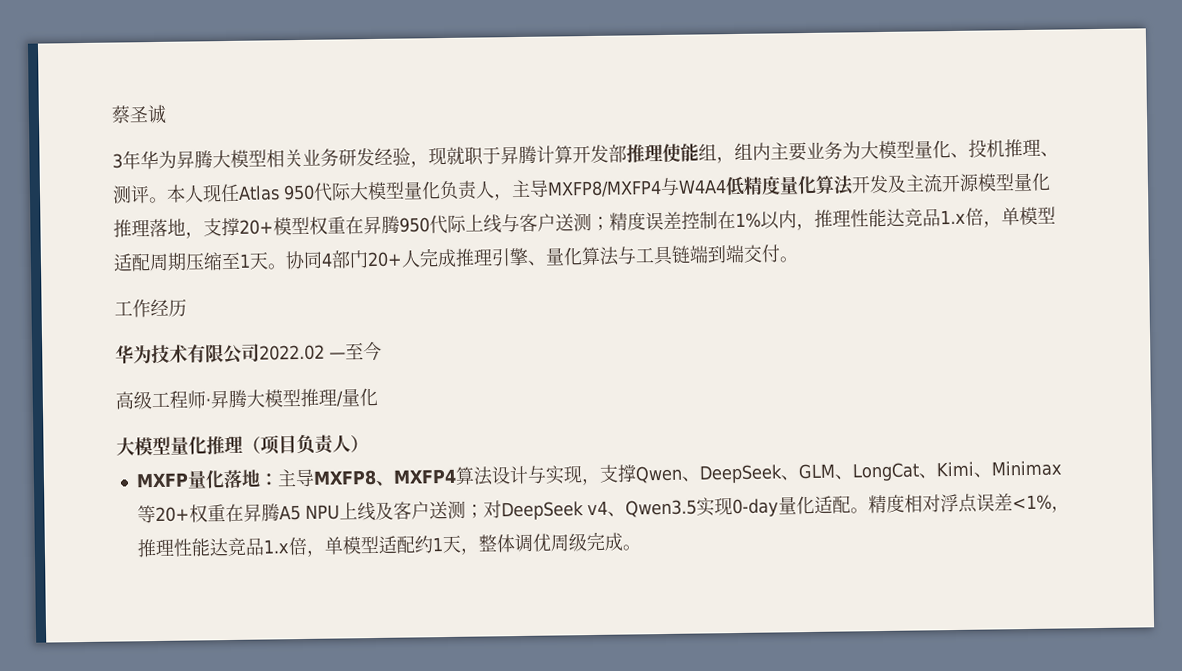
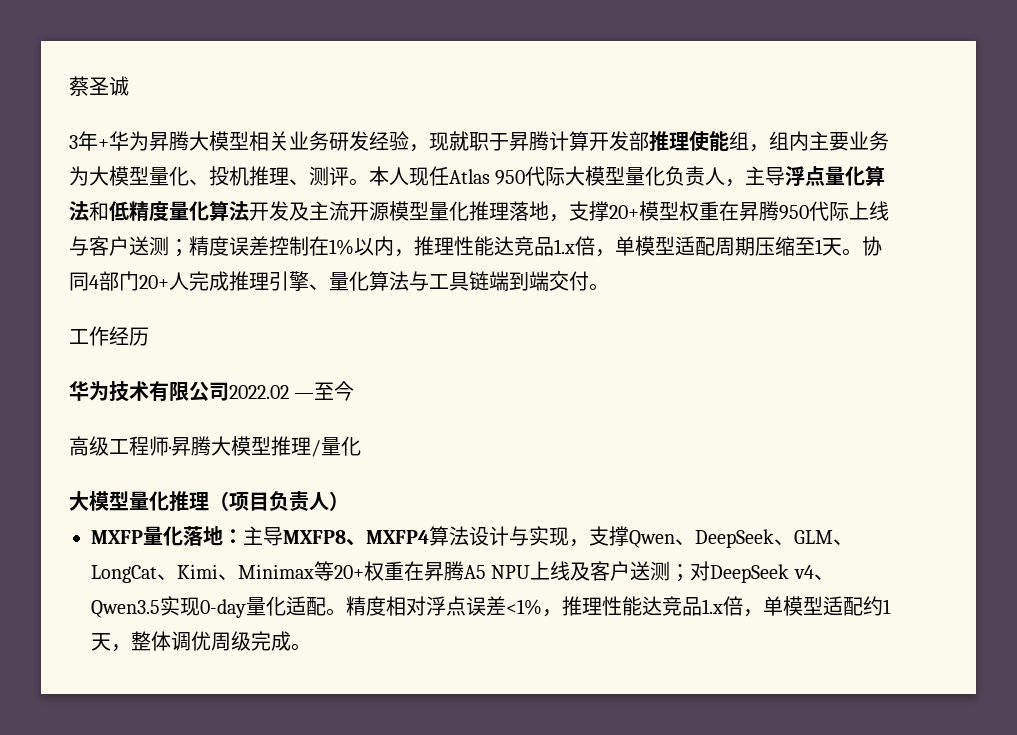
(141, 160) none -> [98,139,109,149] +
[547,177,727,198] MXFP8/MXFP4与W4A4 -> [785,166,886,186] [69,201,109,221] 浮点量化算法和

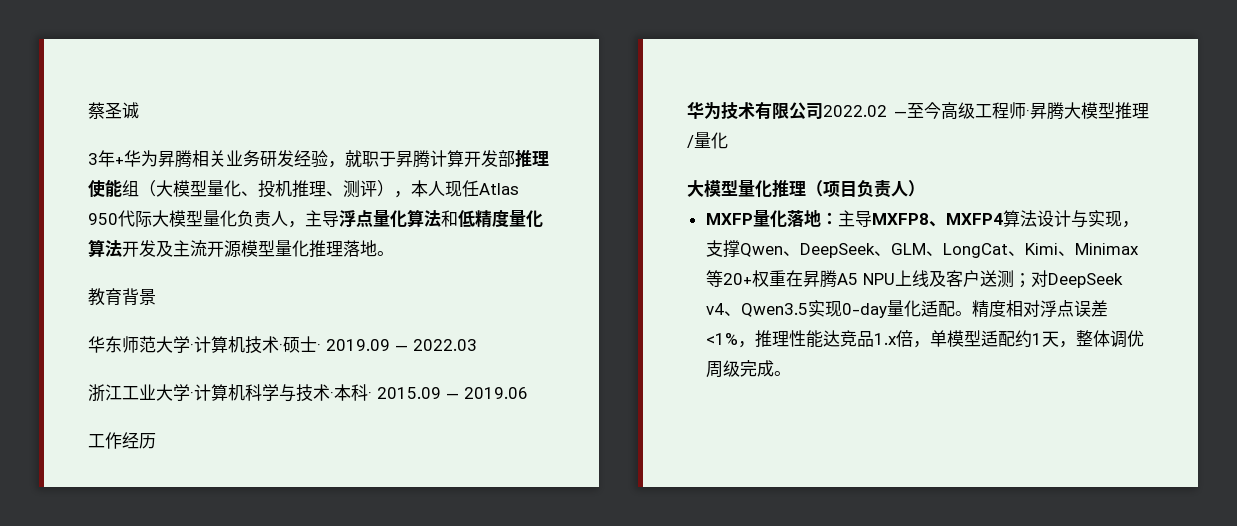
[189,131,249,151] 大模型 -> (192, 159) none
[429,132,449,151] 现 -> (345, 164) none
[749,131,889,152] [69,166,89,186] ，组内主要业务为 -> [139,180,156,197] （
[349,178,369,186] 。 -> [377,180,411,198] ），
[549,201,889,222] [69,236,882,257] [69,271,609,291] ，支撑20+模型权重在昇腾950代际上线与客户送测；精度误差控制在1%以内，推理性能达竞品1.x倍，单模型适配周期压缩至1天。协同4部门20+人完成推理引擎、量化算法与工具链端到端交付。 -> [377,251,394,256] [88,288,156,306] [88,336,477,354] [88,384,528,402] 。 // 教育背景 // 华东师范大学·计算机技术·硕士· 2019.09 — 2022.03 // 浙江工业大学·计算机科学与技术·本科· 2015.09 — 2019.06
(355, 391) // -> (941, 110) none

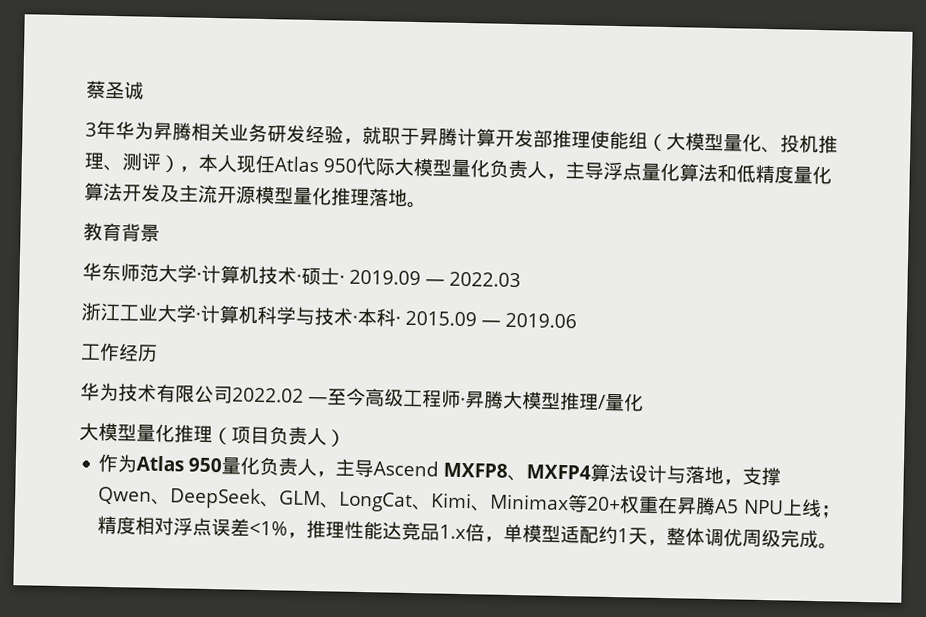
[115,157,124,165] + -> (116, 130) none
[705,210,872,228] MXFP量化落地：主导 -> [98,453,440,478] 作为Atlas 950量化负责人，主导Ascend
[1087,210,1122,227] 实现 -> [685,465,725,485] 落地
[928,270,1123,288] [705,300,972,318] 及客户送测；对DeepSeek v4、Qwen3.5实现0-day量化适配。 -> [820,505,841,519] ；

